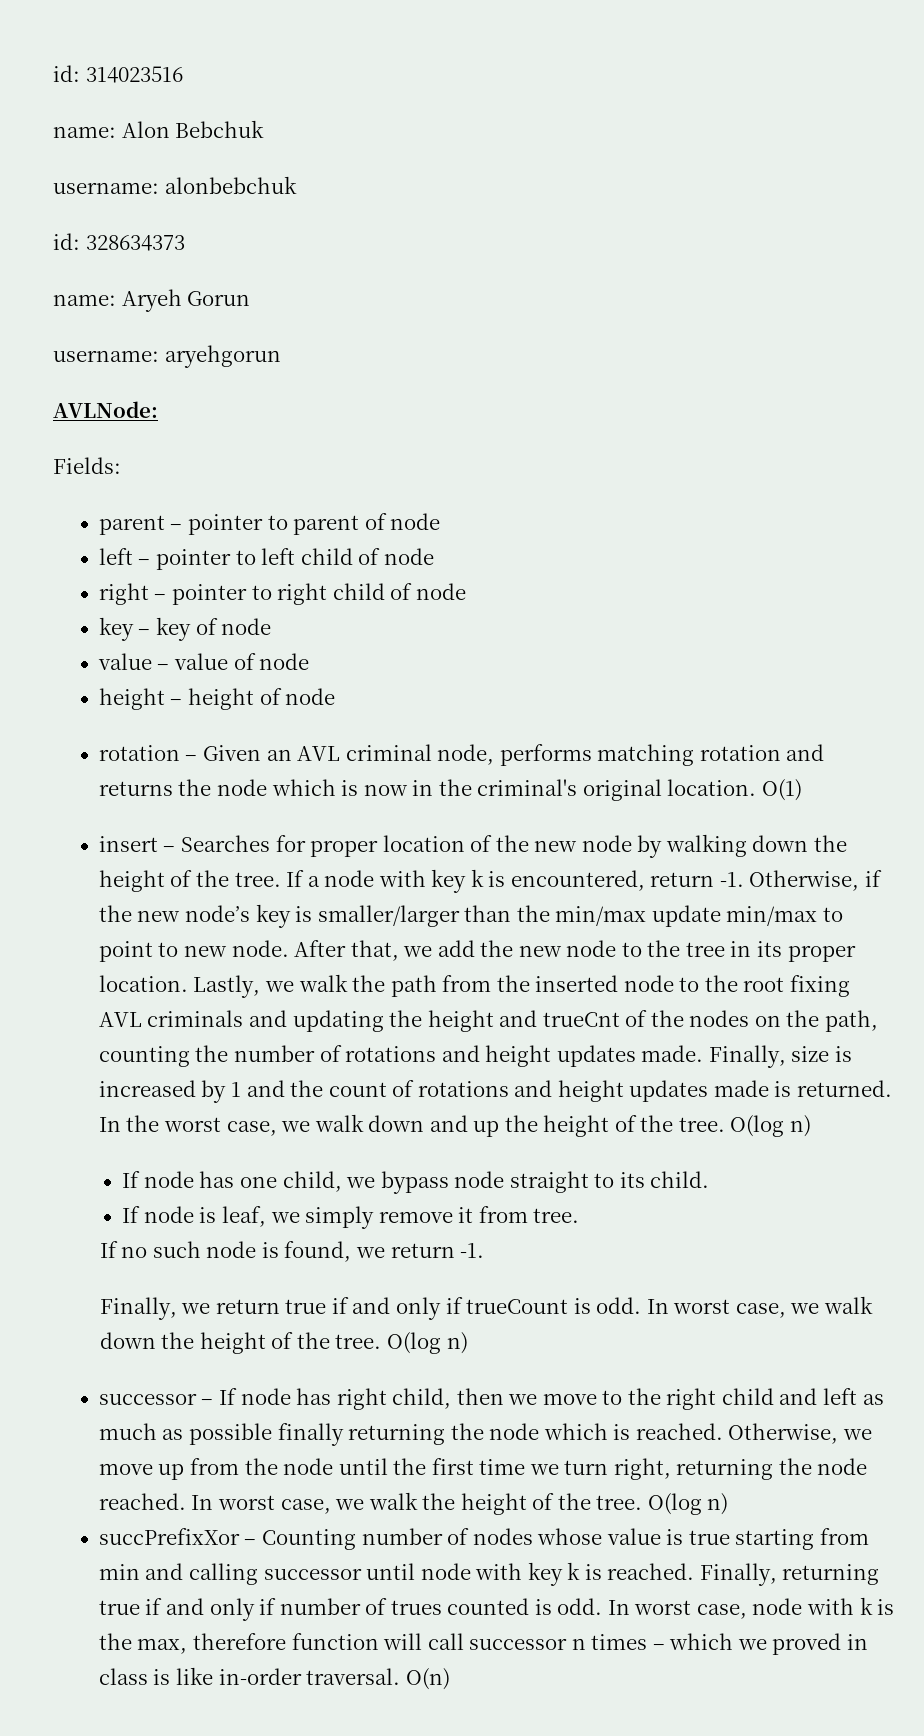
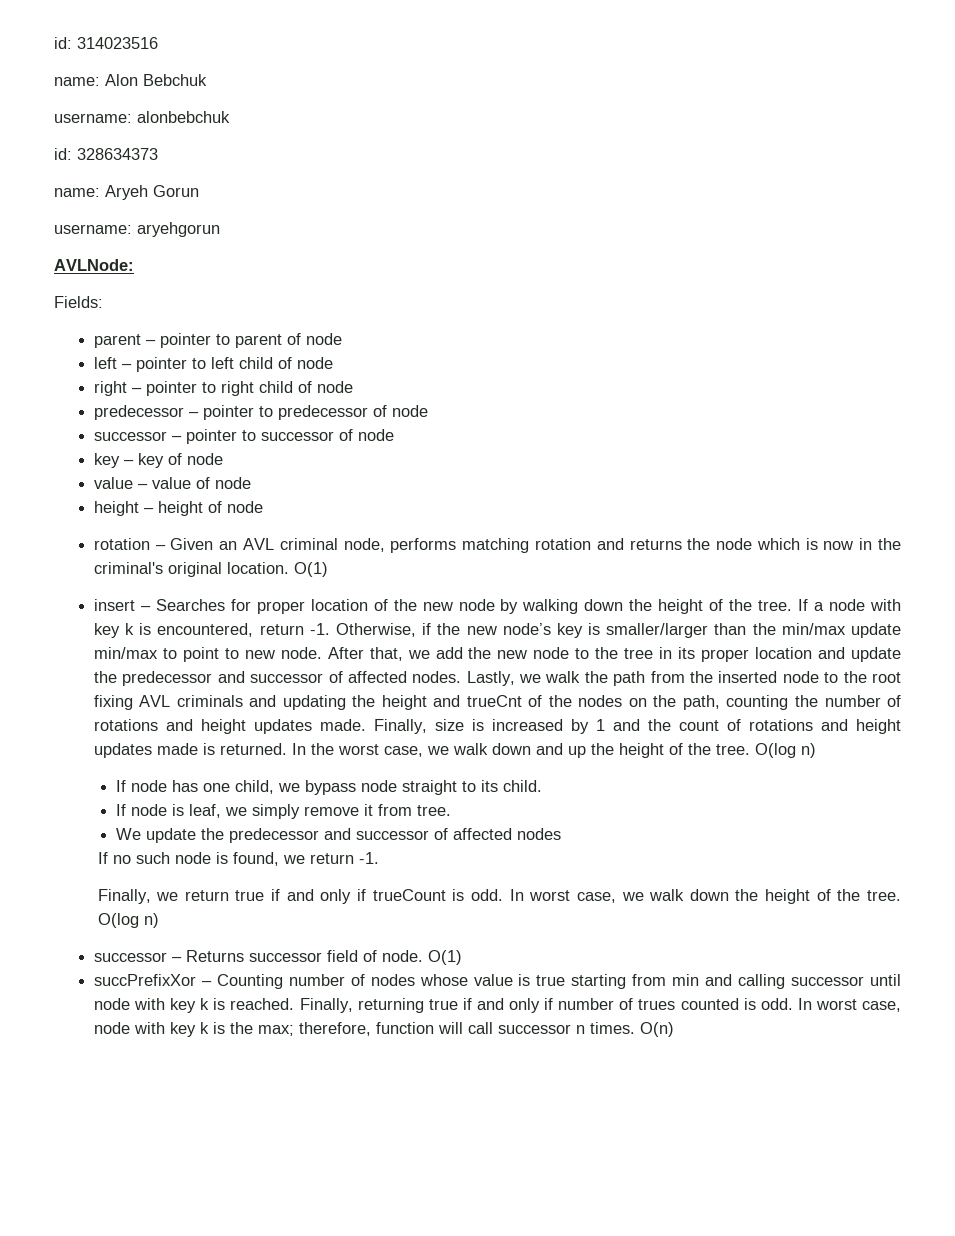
(466, 591) none -> [93,405,428,420] [93,429,394,444] // predecessor – pointer to predecessor of node // successor – pointer to successor of node
[98,975,188,992] location. -> [755,647,902,662] [93,671,462,686] location and update the predecessor and successor of affected nodes.
(580, 1215) none -> [115,828,561,843] // We update the predecessor and successor of affected nodes
[219,1388,884,1410] [98,1423,872,1446] [98,1458,868,1480] [98,1492,729,1515] If node has right child, then we move to the right child and left as much as possible finally returning the node which is reached. Otherwise, we move up from the node until the first time we turn right, returning the node reached. In worst case, we walk the height of the tree. O(log n) -> [185,950,462,965] Returns successor field of node. O(1)
(854, 1606) none -> [169,1022,196,1037] key
[137,1633,287,1654] max, therefore -> [257,1022,371,1036] max; therefore,
[591,1633,868,1655] [98,1667,401,1685] times – which we proved in class is like in-order traversal. -> [589,1022,635,1034] times.

